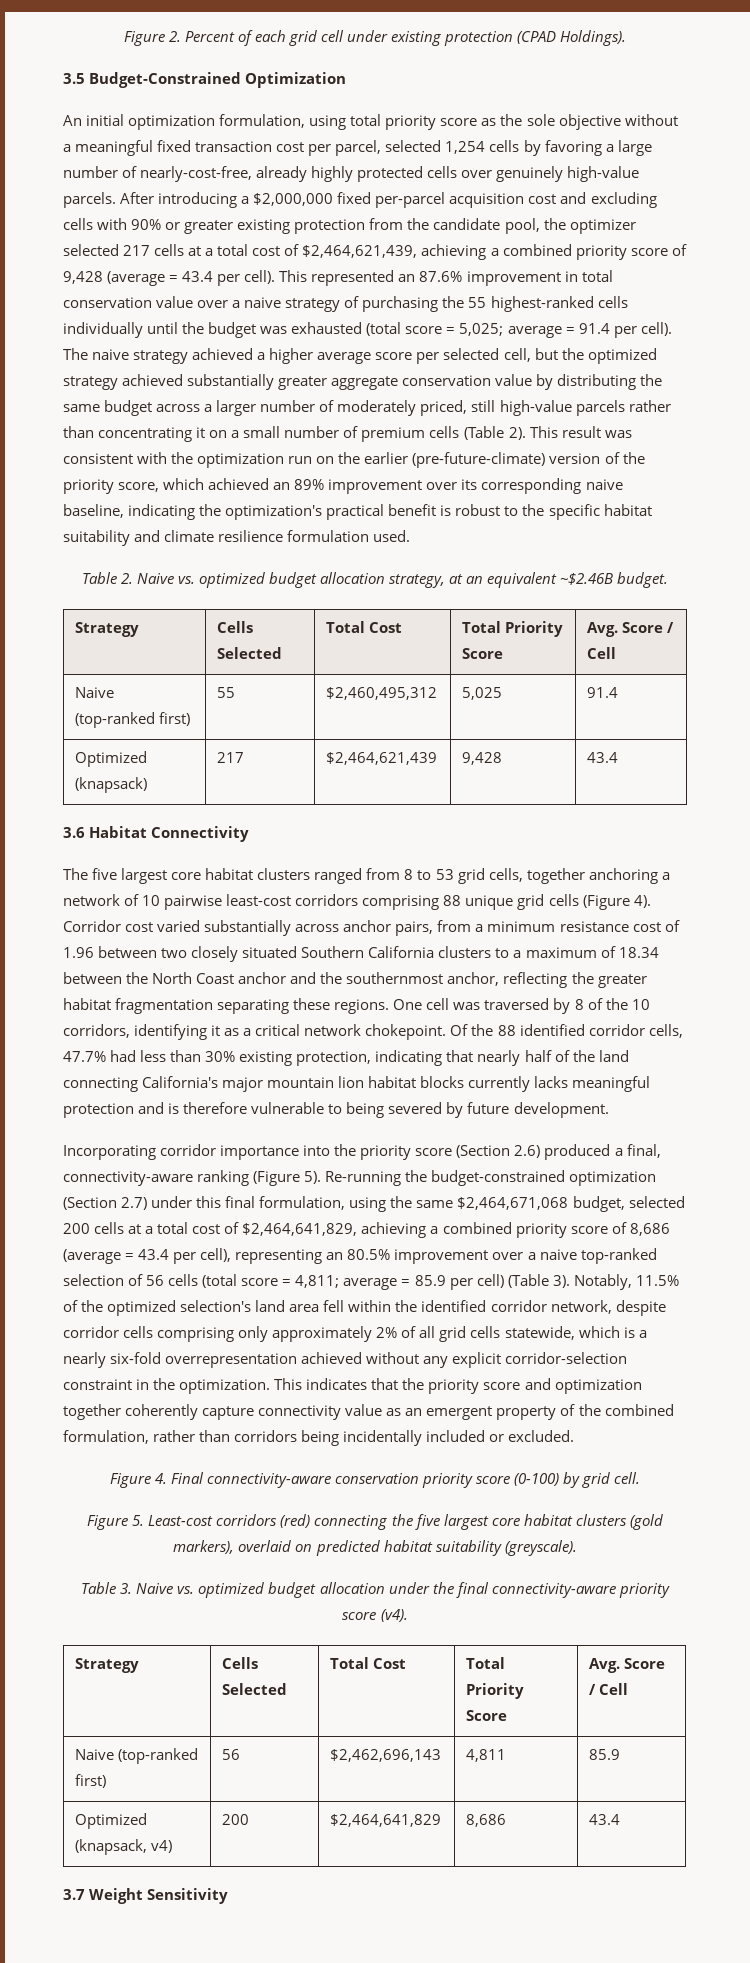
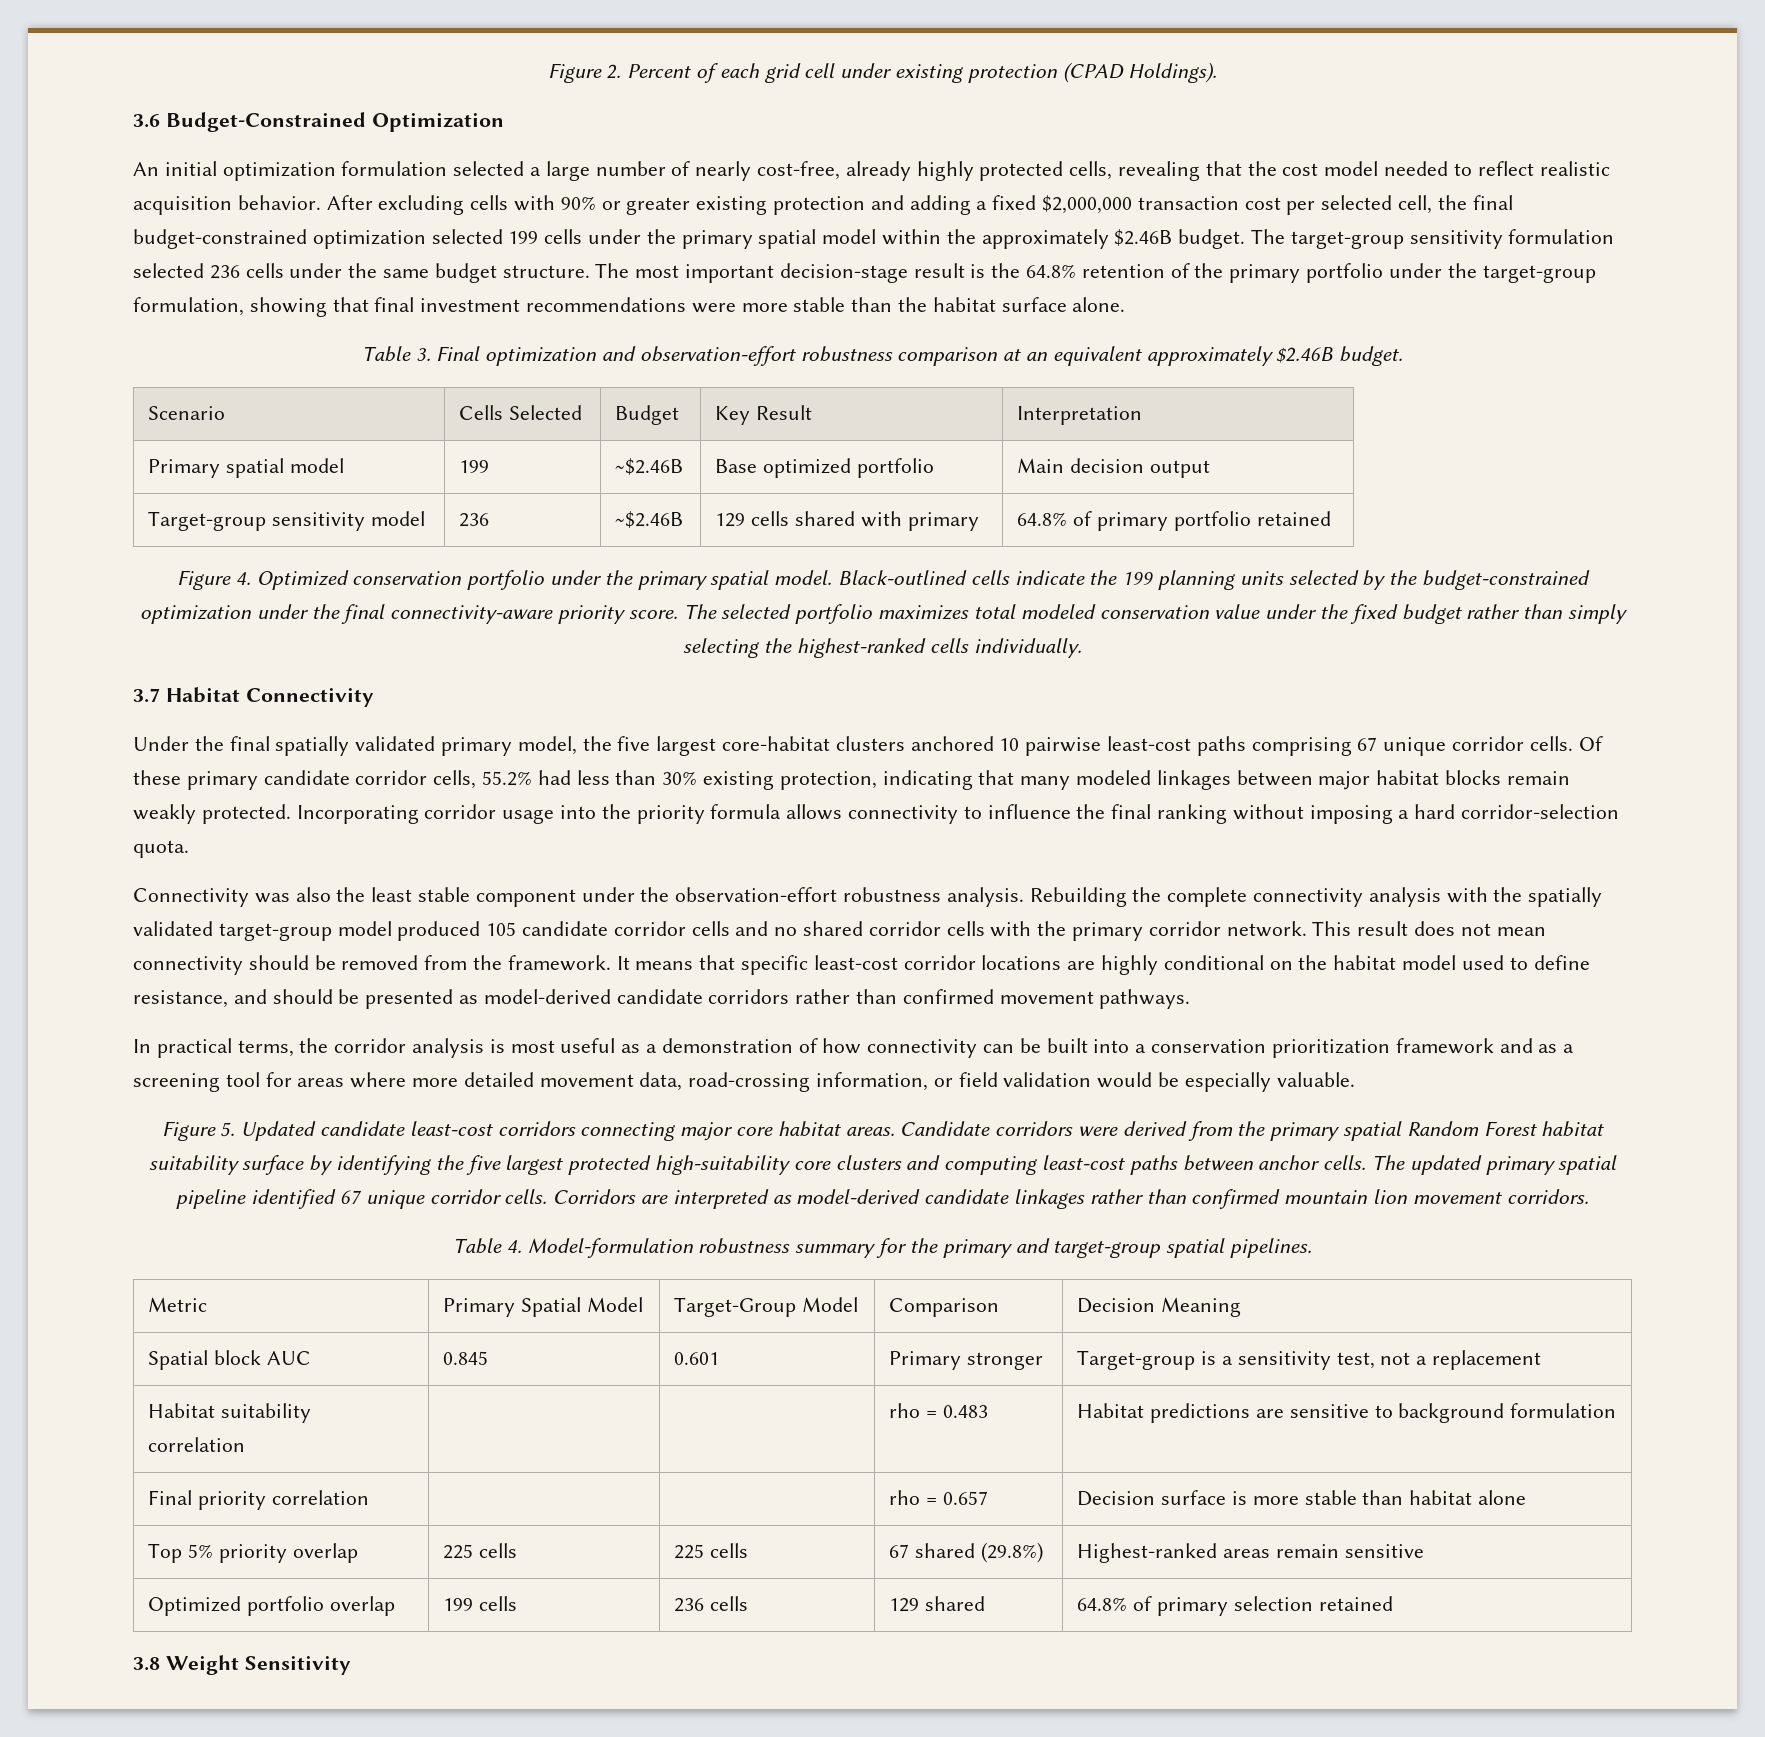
[63,73,85,84] 3.5 -> [133,114,160,128] 3.6
[219,114,678,130] [63,140,602,156] formulation, using total priority score as the sole objective without a meaningful fixed transaction cost per parcel, selected 1,254 cells by favoring -> [341,161,525,176] formulation selected
[140,166,253,182] nearly-cost-free, -> [695,161,841,181] nearly cost-free,
[427,166,640,182] [63,192,587,208] cells over genuinely high-value parcels. After introducing a $2,000,000 fixed per-parcel acquisition cost and -> [1069,161,1610,181] [133,195,373,215] cells, revealing that the cost model needed to reflect realistic acquisition behavior. After
[369,218,636,234] [63,244,687,260] [63,270,613,286] [63,296,628,312] [63,322,672,338] [63,348,657,364] [63,374,663,390] [63,400,671,416] [63,426,632,442] [63,452,645,468] [63,478,623,494] [63,504,652,520] [63,530,411,546] [81,572,446,588] from the candidate pool, the optimizer selected 217 cells at a total cost of $2,464,621,439, achieving a combined priority score of 9,428 (average = 43.4 per cell). This represented an 87.6% improvement in total conservation value over a naive strategy of purchasing the 55 highest-ranked cells individually until the budget was exhausted (total score = 5,025; average = 91.4 per cell). The naive strategy achieved a higher average score per selected cell, but the optimized strategy achieved substantially greater aggregate conservation value by distributing the same budget across a larger number of moderately priced, still high-value parcels rather than concentrating it on a small number of premium cells (Table 2). This result was consistent with the optimization run on the earlier (pre-future-climate) version of the priority score, which achieved an 89% improvement over its corresponding naive baseline, indicating the optimization's practical benefit is robust to the specific habitat suitability and climate resilience formulation used. // Table 2. Naive vs. optimized budget allocation strategy, -> [870,195,1513,215] [133,229,1615,249] [133,263,1596,283] [133,297,1126,317] [361,346,999,366] and adding a fixed $2,000,000 transaction cost per selected cell, the final budget-constrained optimization selected 199 cells under the primary spatial model within the approximately $2.46B budget. The target-group sensitivity formulation selected 236 cells under the same budget structure. The most important decision-stage result is the 64.8% retention of the primary portfolio under the target-group formulation, showing that final investment recommendations were more stable than the habitat surface alone. // Table 3. Final optimization and observation-effort robustness comparison
[560,573,614,585] ~$2.46B -> [1146,346,1334,366] approximately $2.46B
[74,622,139,637] [216,621,253,633] [216,647,282,659] [325,621,402,633] [461,621,563,637] [461,648,503,659] [586,622,674,637] [586,647,616,659] [74,687,114,698] [74,712,190,728] [216,687,235,698] [325,687,437,700] [461,687,502,700] [586,687,618,698] [74,751,147,767] [74,777,147,793] [216,752,244,763] [325,752,437,765] [461,752,502,765] [586,752,618,763] [63,826,250,842] [63,868,670,884] [63,894,651,910] [63,920,680,936] [63,946,659,962] [63,972,647,988] [63,998,650,1014] [63,1024,585,1040] Strategy | Cells Selected | Total Cost | Total Priority Score | Avg. Score / Cell // Naive (top-ranked first) | 55 | $2,460,495,312 | 5,025 | 91.4 // Optimized (knapsack) | 217 | $2,464,621,439 | 9,428 | 43.4 // 3.6 Habitat Connectivity // The five largest core habitat clusters ranged from 8 to 53 grid cells, together anchoring a network of 10 pairwise least-cost corridors comprising 88 unique grid cells (Figure 4). Corridor cost varied substantially across anchor pairs, from a minimum resistance cost of 1.96 between two closely situated Southern California clusters to a maximum of 18.34 between the North Coast anchor and the southernmost anchor, reflecting the greater habitat fragmentation separating these regions. One cell was traversed by 8 of the 10 corridors, identifying it as a critical network chokepoint. Of the 88 identified -> [148,406,226,420] [459,405,583,420] [615,405,680,425] [715,405,813,425] [1017,406,1143,425] [148,458,344,478] [459,460,490,473] [615,458,684,475] [715,458,934,478] [1017,458,1210,478] [148,511,425,531] [459,513,490,527] [615,511,684,528] [715,511,979,531] [1017,511,1331,531] [176,570,1591,590] [140,604,1628,624] [683,638,1082,658] [133,687,374,707] [133,736,1603,756] [133,770,350,790] Scenario | Cells Selected | Budget | Key Result | Interpretation // Primary spatial model | 199 | ~$2.46B | Base optimized portfolio | Main decision output // Target-group sensitivity model | 236 | ~$2.46B | 129 cells shared with primary | 64.8% of primary portfolio retained // Figure 4. Optimized conservation portfolio under the primary spatial model. Black-outlined cells indicate the 199 planning units selected by the budget-constrained optimization under the final connectivity-aware priority score. The selected portfolio maximizes total modeled conservation value under the fixed budget rather than simply selecting the highest-ranked cells individually. // 3.7 Habitat Connectivity // Under the final spatially validated primary model, the five largest core-habitat clusters anchored 10 pairwise least-cost paths comprising 67 unique corridor cells. Of these primary candidate
[63,1051,106,1062] 47.7% -> [482,771,533,786] 55.2%
[477,1050,629,1066] [63,1076,651,1092] [63,1102,609,1118] nearly half of the land connecting California's major mountain lion habitat blocks currently lacks meaningful protection and is therefore vulnerable to being severed by future development. // -> [1020,770,1570,790] [133,804,291,824] many modeled linkages between major habitat blocks remain weakly protected.
[220,1145,300,1160] importance -> [502,809,555,824] usage
[415,1144,661,1160] [63,1170,657,1186] [63,1196,685,1212] [63,1222,670,1238] [63,1248,657,1264] [63,1274,679,1290] [63,1300,666,1316] [63,1326,647,1342] [63,1352,628,1368] [63,1378,642,1394] [63,1404,674,1420] [63,1430,575,1446] [109,1472,641,1488] [87,1514,663,1530] [173,1540,577,1556] [81,1582,670,1598] [342,1609,408,1622] [74,1658,139,1673] [221,1657,258,1669] [221,1683,287,1695] [329,1657,406,1669] [465,1657,505,1669] [465,1683,524,1699] [465,1710,507,1721] [588,1658,665,1673] [588,1683,628,1695] [74,1748,198,1764] [74,1774,106,1788] [221,1749,240,1760] [329,1749,441,1762] [465,1749,506,1762] [588,1749,620,1760] [74,1813,147,1829] [74,1839,172,1855] [221,1814,249,1825] [329,1814,441,1827] [465,1814,506,1827] [588,1814,620,1825] [63,1889,85,1900] score (Section 2.6) produced a final, connectivity-aware ranking (Figure 5). Re-running the budget-constrained optimization (Section 2.7) under this final formulation, using the same $2,464,671,068 budget, selected 200 cells at a total cost of $2,464,641,829, achieving a combined priority score of 8,686 (average = 43.4 per cell), representing an 80.5% improvement over a naive top-ranked selection of 56 cells (total score = 4,811; average = 85.9 per cell) (Table 3). Notably, 11.5% of the optimized selection's land area fell within the identified corridor network, despite corridor cells comprising only approximately 2% of all grid cells statewide, which is a nearly six-fold overrepresentation achieved without any explicit corridor-selection constraint in the optimization. This indicates that the priority score and optimization together coherently capture connectivity value as an emergent property of the combined formulation, rather than corridors being incidentally included or excluded. // Figure 4. Final connectivity-aware conservation priority score (0-100) by grid cell. // Figure 5. Least-cost corridors (red) connecting the five largest core habitat clusters (gold markers), overlaid on predicted habitat suitability (greyscale). // Table 3. Naive vs. optimized budget allocation under the final connectivity-aware priority score (v4). // Strategy | Cells Selected | Total Cost | Total Priority Score | Avg. Score / Cell // Naive (top-ranked first) | 56 | $2,462,696,143 | 4,811 | 85.9 // Optimized (knapsack, v4) | 200 | $2,464,641,829 | 8,686 | 43.4 // 3.7 -> [710,804,1620,824] [133,840,189,858] [133,887,1603,907] [133,921,1546,941] [133,955,1590,975] [133,989,1191,1009] [133,1038,1575,1058] [133,1072,1355,1092] [161,1121,1605,1141] [148,1155,1618,1175] [176,1189,1589,1209] [453,1238,1312,1258] [148,1297,208,1312] [443,1297,643,1317] [674,1297,859,1317] [889,1298,1000,1317] [1077,1297,1242,1317] [148,1350,311,1370] [443,1351,489,1365] [674,1352,720,1365] [889,1351,1044,1370] [1077,1350,1541,1370] [148,1403,312,1423] [148,1437,246,1452] [889,1403,988,1418] [1077,1403,1617,1423] [148,1490,369,1510] [889,1490,988,1505] [1077,1490,1526,1506] [148,1543,358,1563] [443,1543,518,1559] [674,1543,749,1559] [889,1542,1043,1563] [1077,1543,1424,1563] [148,1596,395,1616] [443,1596,518,1611] [674,1596,749,1612] [889,1596,986,1612] [1077,1596,1393,1616] [133,1657,160,1671] formula allows connectivity to influence the final ranking without imposing a hard corridor-selection quota. // Connectivity was also the least stable component under the observation-effort robustness analysis. Rebuilding the complete connectivity analysis with the spatially validated target-group model produced 105 candidate corridor cells and no shared corridor cells with the primary corridor network. This result does not mean connectivity should be removed from the framework. It means that specific least-cost corridor locations are highly conditional on the habitat model used to define resistance, and should be presented as model-derived candidate corridors rather than confirmed movement pathways. // In practical terms, the corridor analysis is most useful as a demonstration of how connectivity can be built into a conservation prioritization framework and as a screening tool for areas where more detailed movement data, road-crossing information, or field validation would be especially valuable. // Figure 5. Updated candidate least-cost corridors connecting major core habitat areas. Candidate corridors were derived from the primary spatial Random Forest habitat suitability surface by identifying the five largest protected high-suitability core clusters and computing least-cost paths between anchor cells. The updated primary spatial pipeline identified 67 unique corridor cells. Corridors are interpreted as model-derived candidate linkages rather than confirmed mountain lion movement corridors. // Table 4. Model-formulation robustness summary for the primary and target-group spatial pipelines. // Metric | Primary Spatial Model | Target-Group Model | Comparison | Decision Meaning // Spatial block AUC | 0.845 | 0.601 | Primary stronger | Target-group is a sensitivity test, not a replacement // Habitat suitability correlation | | | rho = 0.483 | Habitat predictions are sensitive to background formulation // Final priority correlation | | | rho = 0.657 | Decision surface is more stable than habitat alone // Top 5% priority overlap | 225 cells | 225 cells | 67 shared (29.8%) | Highest-ranked areas remain sensitive // Optimized portfolio overlap | 199 cells | 236 cells | 129 shared | 64.8% of primary selection retained // 3.8

